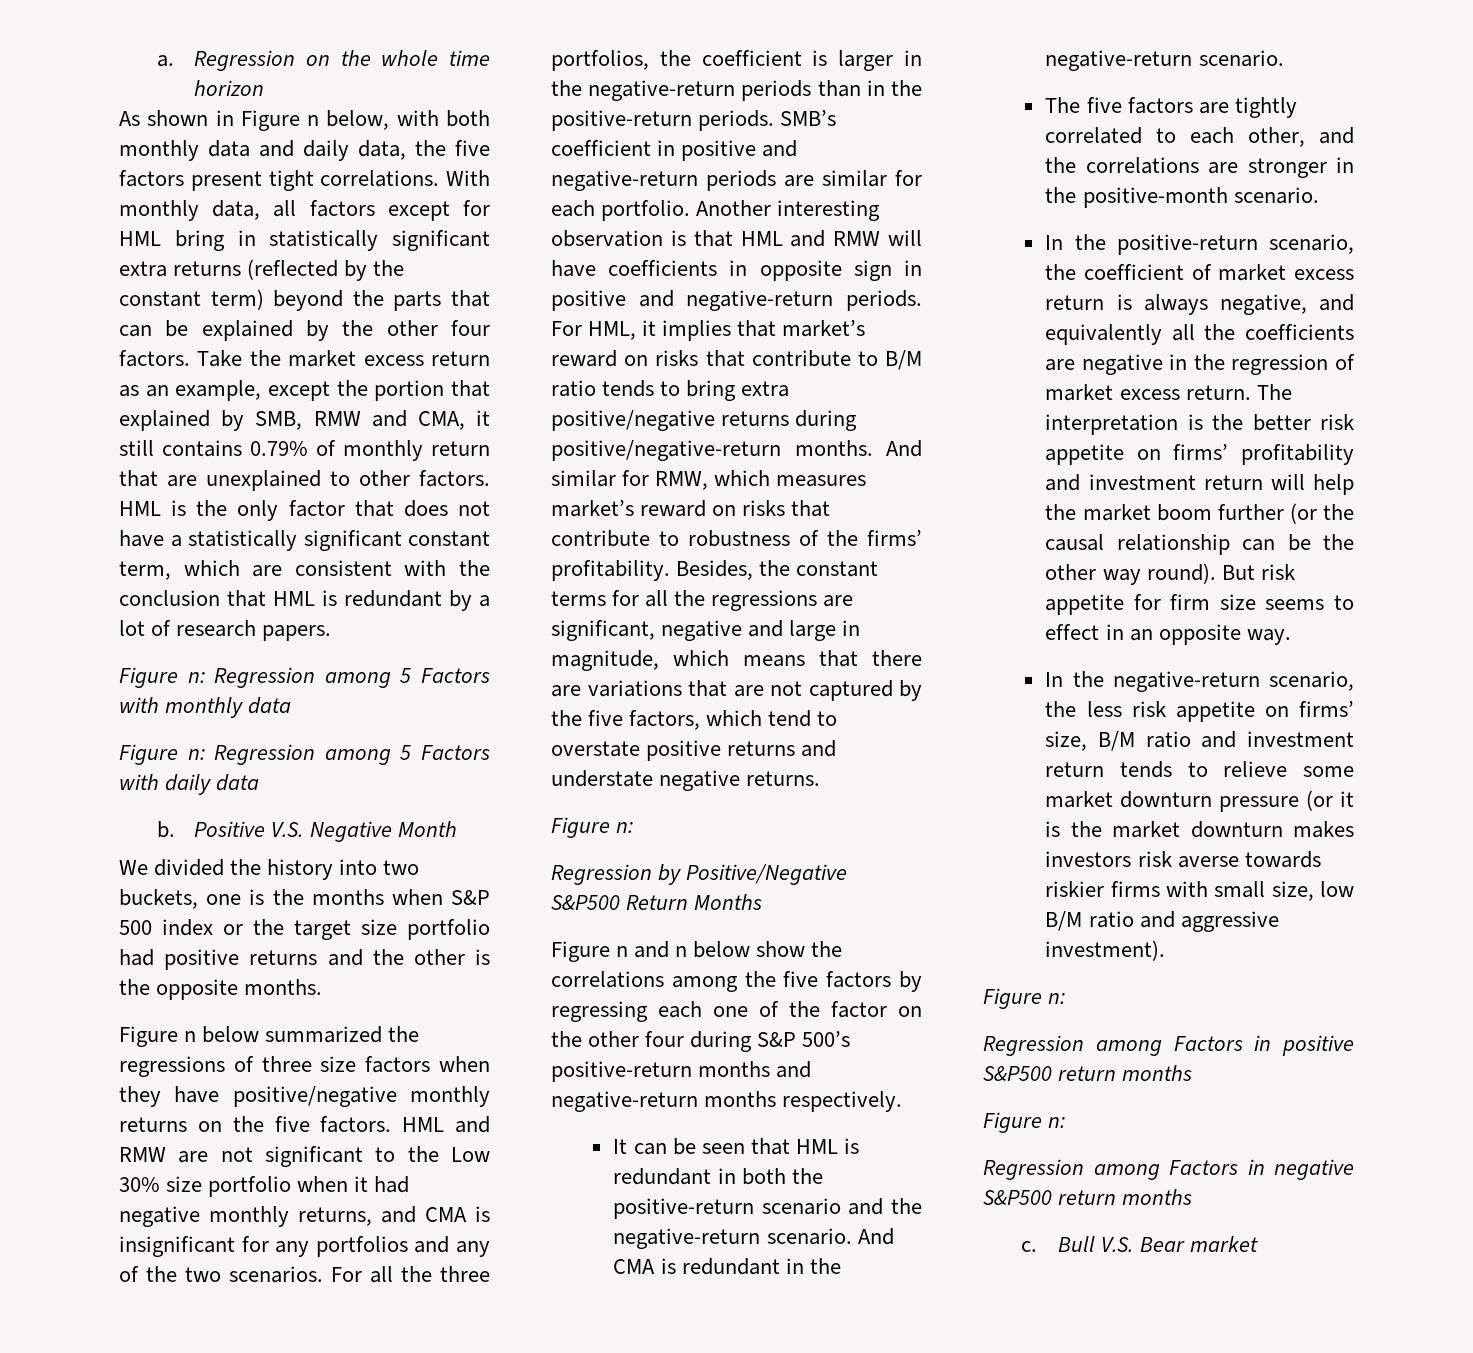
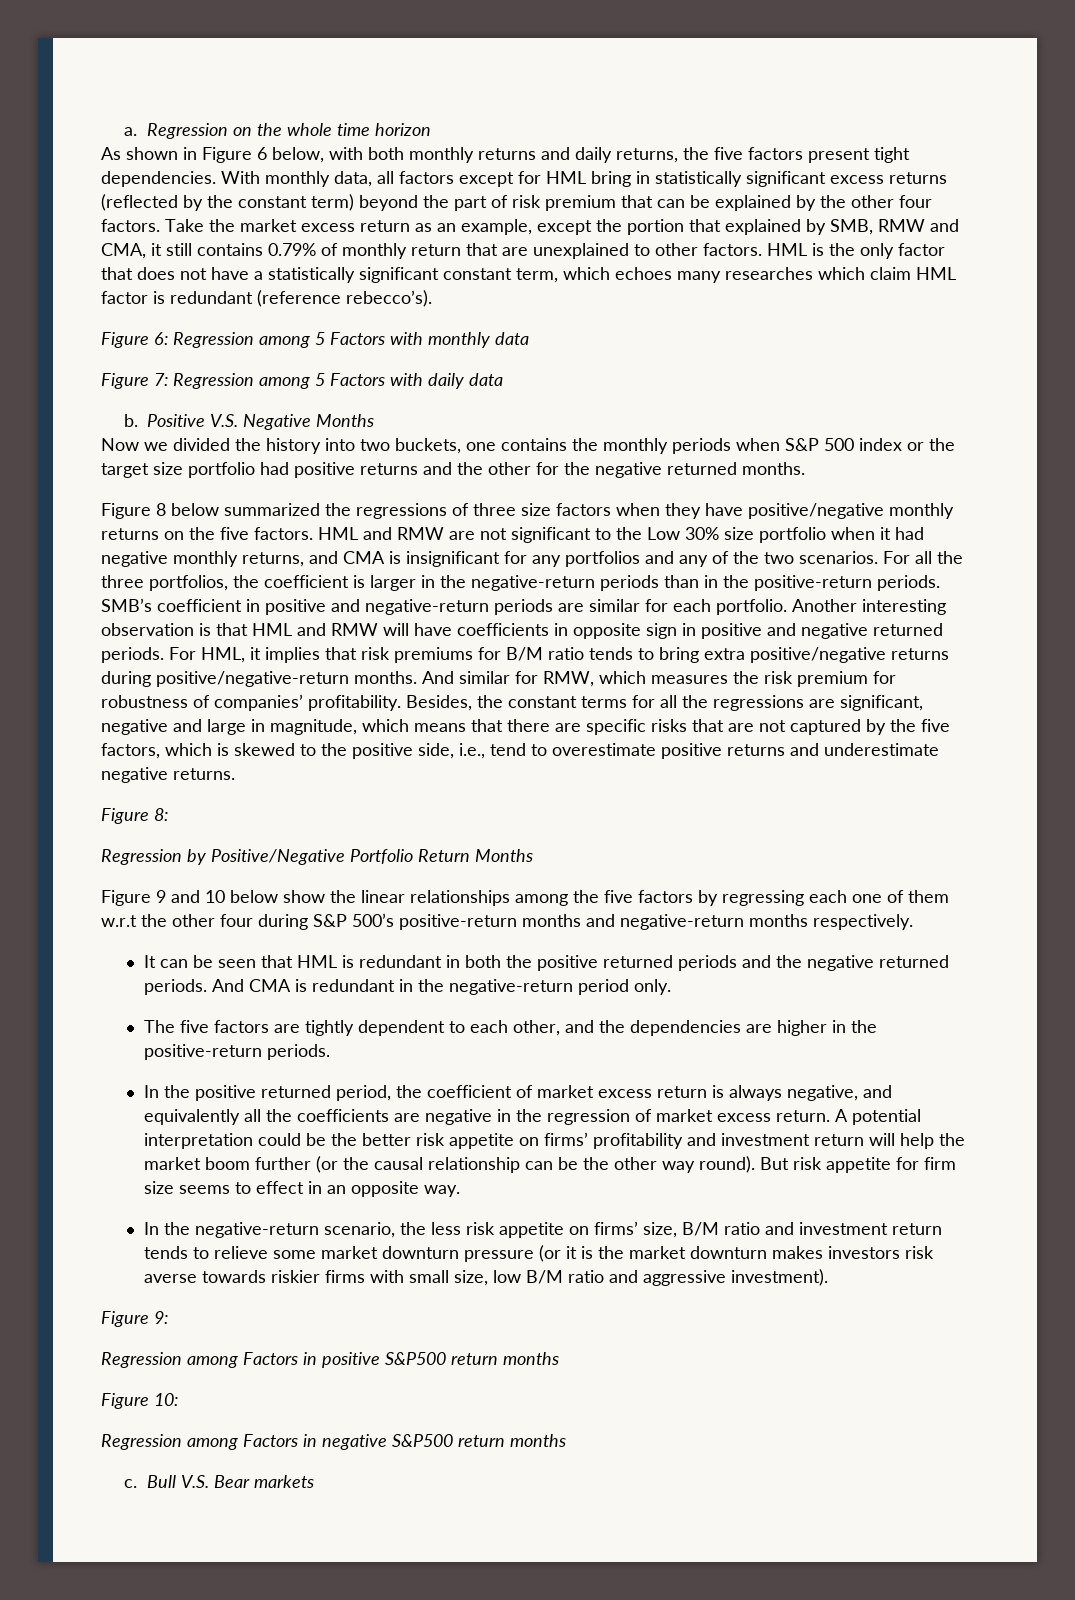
[307,115,320,126] n -> [257,147,267,160] 6
[208,140,250,157] data -> [478,148,536,160] returns
[358,140,406,160] data, -> [616,148,678,163] returns,
[320,170,440,187] correlations. -> [101,171,216,187] dependencies.
[119,261,167,277] extra -> [830,175,884,184] excess
[393,291,442,311] parts -> [454,195,616,211] part of risk premium
[252,560,490,577] [119,590,490,611] [119,620,332,641] [119,667,205,688] are consistent with the conclusion that HML is redundant by a lot of research papers. // Figure n: -> [615,267,956,283] [101,290,432,307] [101,332,168,348] echoes many researches which claim HML factor is redundant (reference rebecco’s). // Figure 6:
[187,749,205,760] n: -> [154,373,168,386] 7:
[397,821,457,837] [119,860,148,875] Month // We -> [315,414,374,427] [101,438,168,451] Months // Now we
[249,889,384,905] is the months -> [501,438,731,454] contains the monthly periods
[475,949,490,965] [119,979,239,1000] is the opposite -> [536,462,737,478] for the negative returned
[184,1031,197,1042] n -> [156,503,166,516] 8
[686,290,834,311] negative-return -> [801,623,943,639] negative returned
[782,320,866,337] [551,350,878,367] market’s reward on risks that contribute to -> [361,647,501,663] risk premiums for
[551,500,831,517] [551,530,922,547] market’s reward on risks that contribute to robustness of the firms’ -> [733,671,896,687] [101,694,303,711] the risk premium for robustness of companies’
[587,680,682,697] variations -> [586,719,687,735] specific risks
(763, 718) none -> [217,743,485,759] is skewed to the positive side, i.e.,
[551,740,837,761] [551,770,653,787] overstate positive returns and understate -> [552,743,939,759] overestimate positive returns and underestimate
[616,822,634,833] n: -> [154,808,168,821] 8:
[551,895,620,910] S&P500 -> [350,849,413,864] Portfolio
[616,941,688,958] n and n -> [156,890,225,903] 9 and 10
[551,971,664,988] correlations -> [361,890,510,906] linear relationships
[789,1001,922,1018] the factor on -> [908,890,949,903] [101,915,137,927] them w.r.t
[613,1198,922,1219] [613,1228,852,1249] positive-return scenario and the negative-return scenario. -> [536,955,949,971] [143,979,207,995] positive returned periods and the negative returned periods.
[1198,50,1284,67] scenario. -> [577,979,671,995] period only.
[1045,127,1143,144] correlated -> [357,1020,445,1036] dependent
[1085,157,1354,178] [1045,187,1319,208] [1045,234,1354,255] correlations are stronger in the positive-month scenario. // In the positive-return scenario, -> [629,1020,877,1036] [143,1044,330,1060] [143,1085,391,1101] dependencies are higher in the positive-return periods. // In the positive returned period,
[1256,384,1292,400] [1045,414,1203,435] The interpretation is -> [834,1109,921,1125] [143,1133,326,1149] A potential interpretation could be
[1048,993,1066,1004] n: -> [154,1311,168,1324] 9:
[1048,1117,1066,1128] n: -> [154,1393,178,1406] 10:
[1189,1236,1258,1252] market -> [253,1475,314,1488] markets

